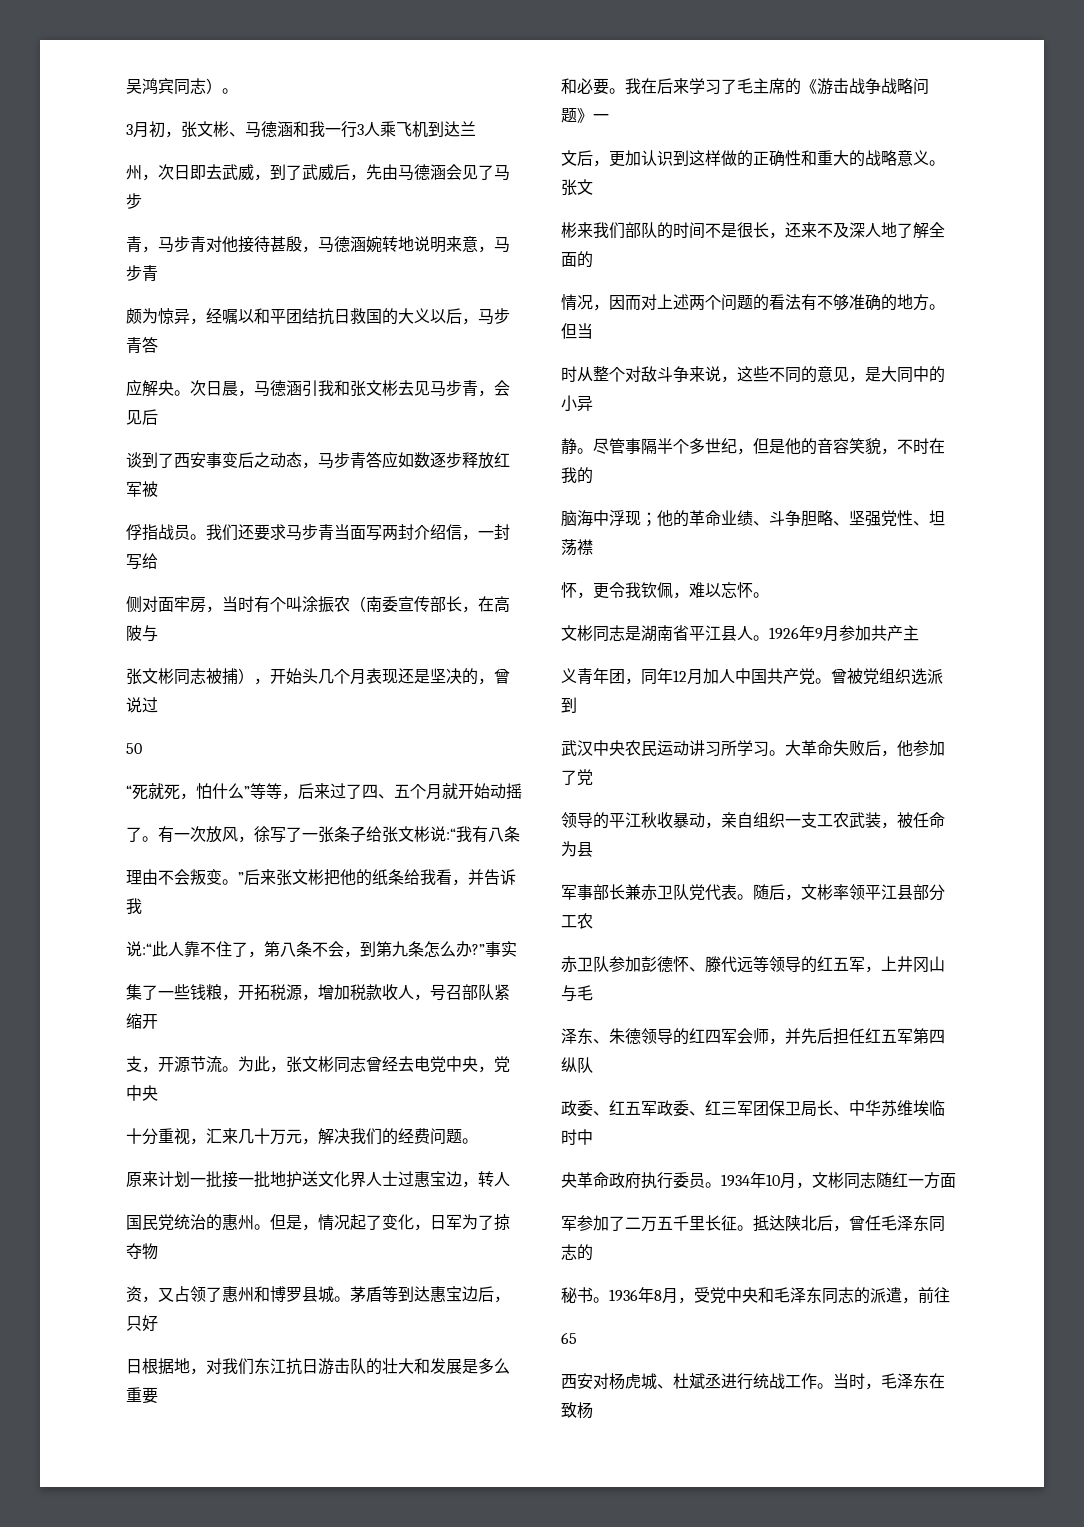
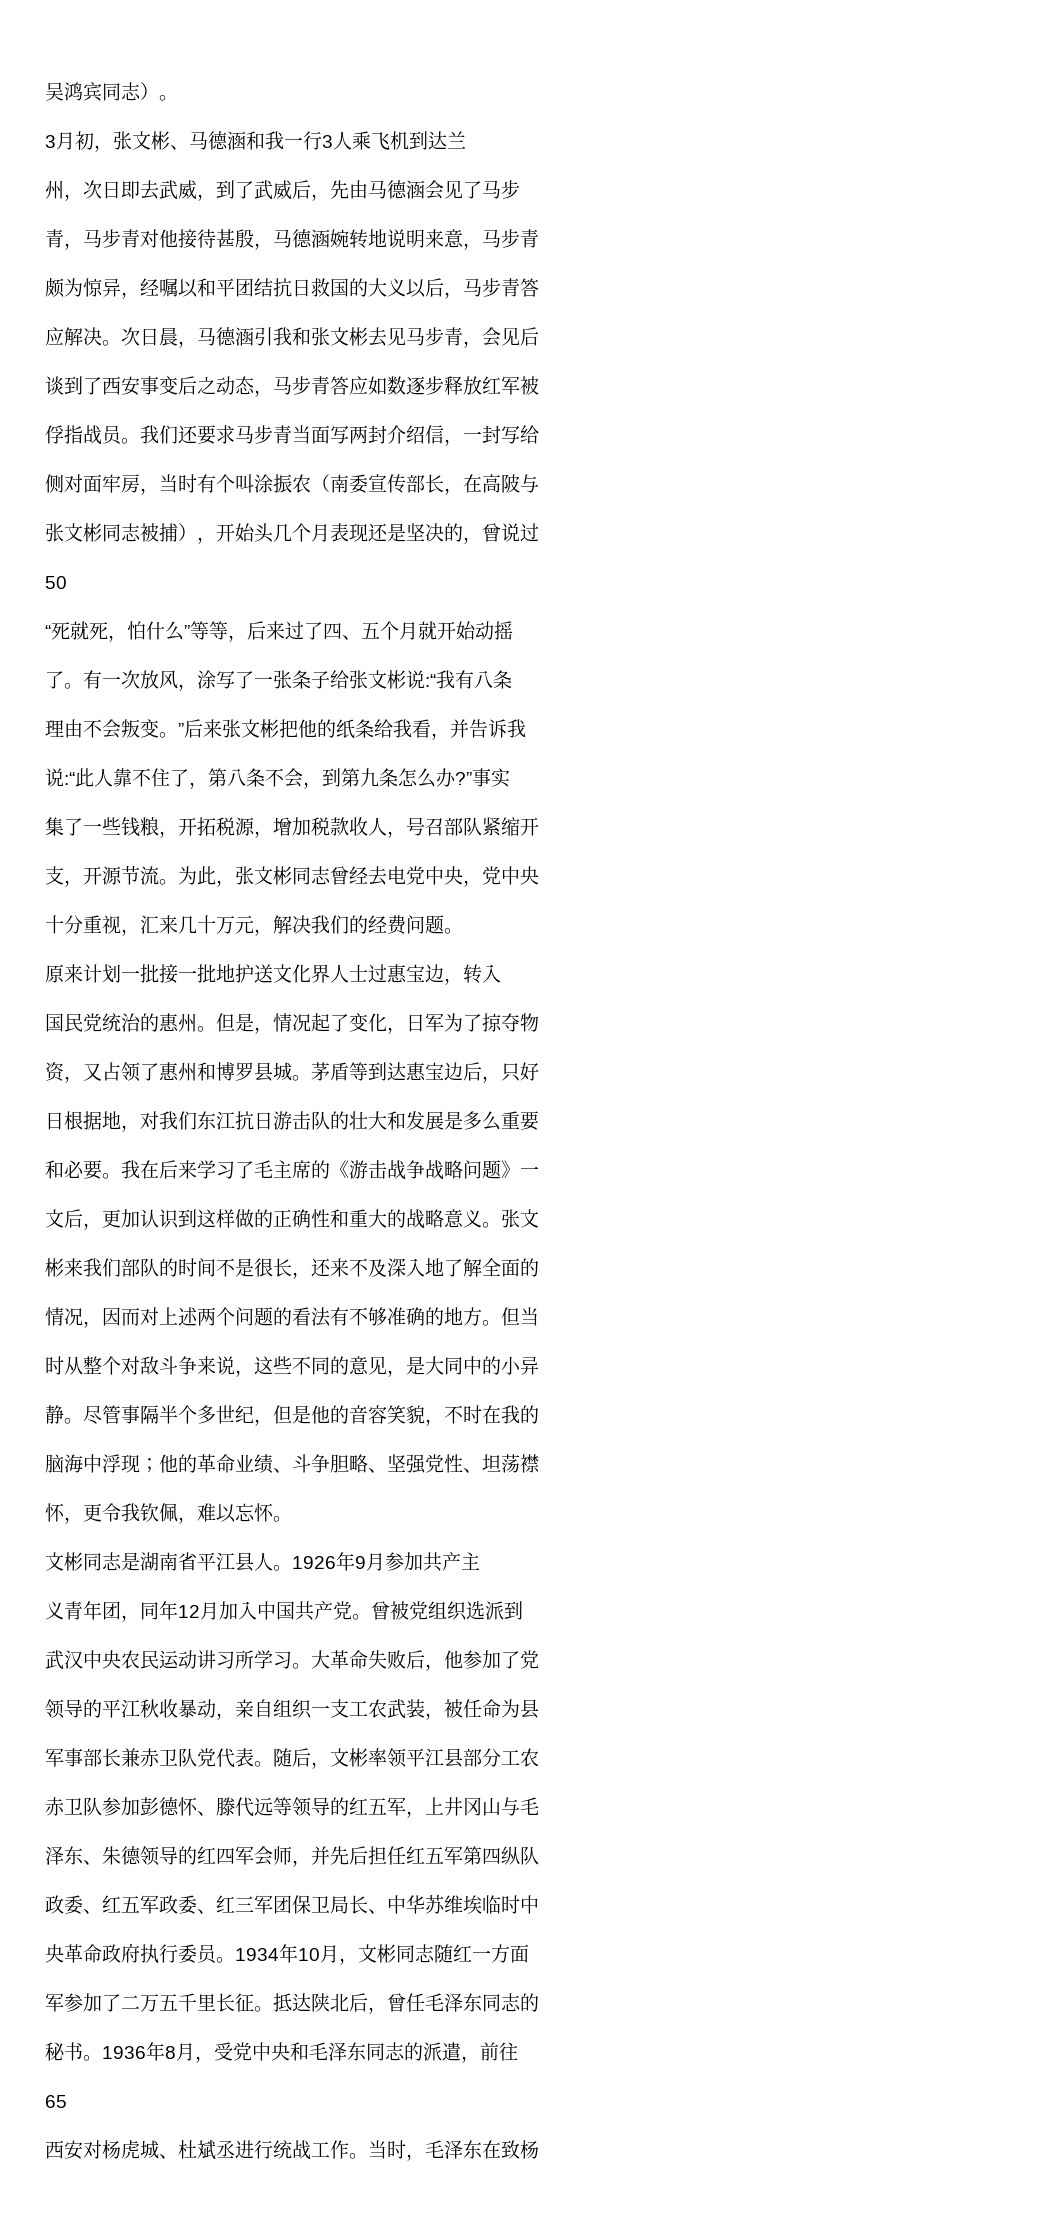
[158,380,174,396] 央 -> [83,327,102,346] 决
[254,826,270,843] 徐 -> [197,670,216,689] 涂
[494,1172,510,1187] 人 -> [482,964,501,983] 入
[865,223,881,238] 人 -> [406,1258,425,1277] 入
[719,669,735,684] 人 -> [238,1601,257,1620] 入

